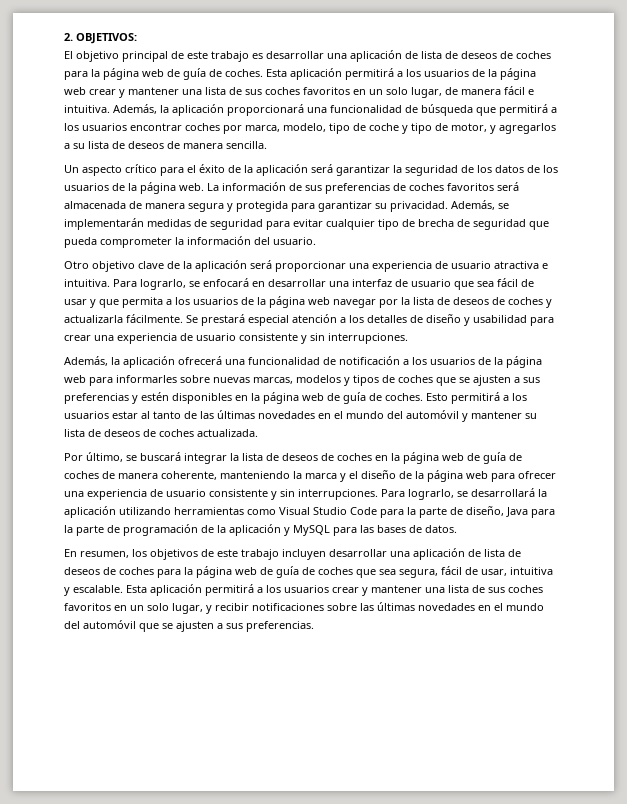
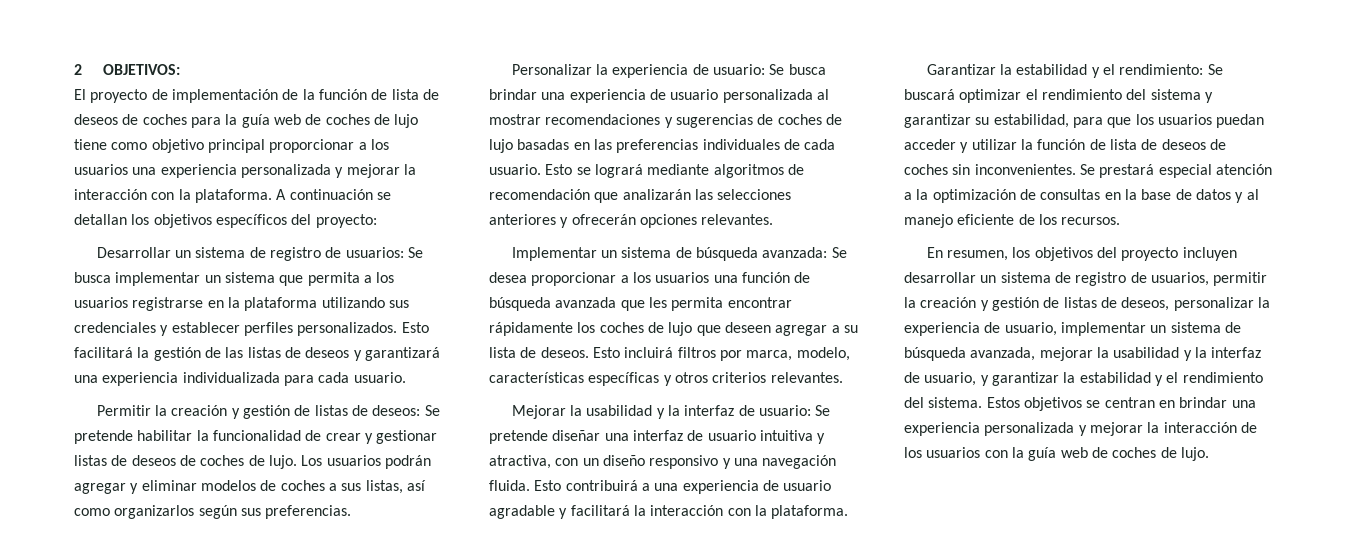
[64,33,73,41] 2. -> [74,64,82,75] 2
[76,50,551,62] [64,68,536,80] [64,86,534,98] [64,104,557,116] [64,123,556,134] [64,141,267,149] [64,164,558,176] [64,182,519,194] [64,200,509,212] [64,218,549,230] [64,236,316,248] [64,260,548,272] [64,278,534,290] [64,299,96,308] objetivo principal de este trabajo es desarrollar una aplicación de lista de deseos de coches para la página web de guía de coches. Esta aplicación permitirá a los usuarios de la página web crear y mantener una lista de sus coches favoritos en un solo lugar, de manera fácil e intuitiva. Además, la aplicación proporcionará una funcionalidad de búsqueda que permitirá a los usuarios encontrar coches por marca, modelo, tipo de coche y tipo de motor, y agregarlos a su lista de deseos de manera sencilla. // Un aspecto crítico para el éxito de la aplicación será garantizar la seguridad de los datos de los usuarios de la página web. La información de sus preferencias de coches favoritos será almacenada de manera segura y protegida para garantizar su privacidad. Además, se implementarán medidas de seguridad para evitar cualquier tipo de brecha de seguridad que pueda comprometer la información del usuario. // Otro objetivo clave de la aplicación será proporcionar una experiencia de usuario atractiva e intuitiva. Para lograrlo, se enfocará en desarrollar una interfaz de usuario que sea fácil de usar y -> [90,89,439,103] [74,114,419,128] [74,139,389,153] [74,164,416,178] [74,189,391,203] [74,214,377,228] [96,247,423,261] [74,272,275,286] proyecto de implementación de la función de lista de deseos de coches para la guía web de coches de lujo tiene como objetivo principal proporcionar a los usuarios una experiencia personalizada y mejorar la interacción con la plataforma. A continuación se detallan los objetivos específicos del proyecto: // Desarrollar un sistema de registro de usuarios: Se busca implementar un sistema
[241,296,552,308] [64,314,554,326] [64,333,408,344] [64,356,542,368] [64,375,540,386] [64,392,527,404] [64,410,537,422] [64,429,258,437] [64,452,522,464] [64,470,556,482] [64,488,547,500] [64,506,555,518] [64,524,457,536] [64,548,521,560] [64,566,553,578] [64,584,543,596] [64,602,544,614] [64,620,314,632] de la página web navegar por la lista de deseos de coches y actualizarla fácilmente. Se prestará especial atención a los detalles de diseño y usabilidad para crear una experiencia de usuario consistente y sin interrupciones. // Además, la aplicación ofrecerá una funcionalidad de notificación a los usuarios de la página web para informarles sobre nuevas marcas, modelos y tipos de coches que se ajusten a sus preferencias y estén disponibles en la página web de guía de coches. Esto permitirá a los usuarios estar al tanto de las últimas novedades en el mundo del automóvil y mantener su lista de deseos de coches actualizada. // Por último, se buscará integrar la lista de deseos de coches en la página web de guía de coches de manera coherente, manteniendo la marca y el diseño de la página web para ofrecer una experiencia de usuario consistente y sin interrupciones. Para lograrlo, se desarrollará la aplicación utilizando herramientas como Visual Studio Code para la parte de diseño, Java para la parte de programación de la aplicación y MySQL para las bases de datos. // En resumen, los objetivos de este trabajo incluyen desarrollar una aplicación de lista de deseos de coches para la página web de guía de coches que sea segura, fácil de usar, intuitiva y escalable. Esta aplicación permitirá a los usuarios crear y mantener una lista de sus coches favoritos en un solo lugar, y recibir notificaciones sobre las últimas novedades en el mundo del automóvil que se ajusten a sus preferencias. -> [132,297,409,311] [74,322,429,336] [74,347,440,361] [74,372,406,386] [96,405,440,419] [74,430,438,444] [74,455,431,469] [74,480,426,494] [74,505,352,519] [511,64,826,78] [489,89,829,103] [489,114,842,128] [489,139,836,153] [489,164,804,178] [489,189,792,203] [489,214,774,228] [511,247,847,261] [489,272,811,286] [489,297,792,311] [489,322,858,336] [489,347,850,361] [489,372,843,386] [511,405,831,419] [489,430,826,444] [489,455,837,469] [489,480,832,494] [489,505,849,519] [926,64,1223,78] [904,89,1213,103] [904,114,1265,128] [904,139,1226,153] [904,164,1272,178] [904,189,1259,203] [904,214,1121,228] [926,247,1237,261] [904,272,1268,286] [904,297,1270,311] [904,322,1241,336] [904,347,1262,361] [904,372,1263,386] [904,397,1256,411] [904,422,1257,436] [904,447,1209,461] registrarse en la plataforma utilizando sus credenciales y establecer perfiles personalizados. Esto facilitará la gestión de las listas de deseos y garantizará una experiencia individualizada para cada usuario. // Permitir la creación y gestión de listas de deseos: Se pretende habilitar la funcionalidad de crear y gestionar listas de deseos de coches de lujo. Los usuarios podrán agregar y eliminar modelos de coches a sus listas, así como organizarlos según sus preferencias. // Personalizar la experiencia de usuario: Se busca brindar una experiencia de usuario personalizada al mostrar recomendaciones y sugerencias de coches de lujo basadas en las preferencias individuales de cada usuario. Esto se logrará mediante algoritmos de recomendación que analizarán las selecciones anteriores y ofrecerán opciones relevantes. // Implementar un sistema de búsqueda avanzada: Se desea proporcionar a los usuarios una función de búsqueda avanzada que les permita encontrar rápidamente los coches de lujo que deseen agregar a su lista de deseos. Esto incluirá filtros por marca, modelo, características específicas y otros criterios relevantes. // Mejorar la usabilidad y la interfaz de usuario: Se pretende diseñar una interfaz de usuario intuitiva y atractiva, con un diseño responsivo y una navegación fluida. Esto contribuirá a una experiencia de usuario agradable y facilitará la interacción con la plataforma. // Garantizar la estabilidad y el rendimiento: Se buscará optimizar el rendimiento del sistema y garantizar su estabilidad, para que los usuarios puedan acceder y utilizar la función de lista de deseos de coches sin inconvenientes. Se prestará especial atención a la optimización de consultas en la base de datos y al manejo eficiente de los recursos. // En resumen, los objetivos del proyecto incluyen desarrollar un sistema de registro de usuarios, permitir la creación y gestión de listas de deseos, personalizar la experiencia de usuario, implementar un sistema de búsqueda avanzada, mejorar la usabilidad y la interfaz de usuario, y garantizar la estabilidad y el rendimiento del sistema. Estos objetivos se centran en brindar una experiencia personalizada y mejorar la interacción de los usuarios con la guía web de coches de lujo.

